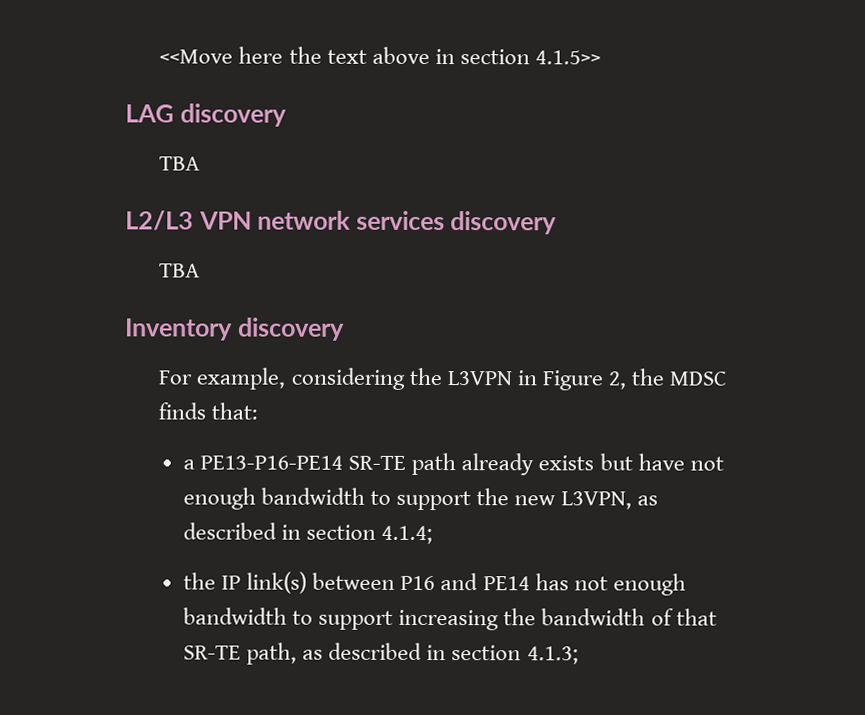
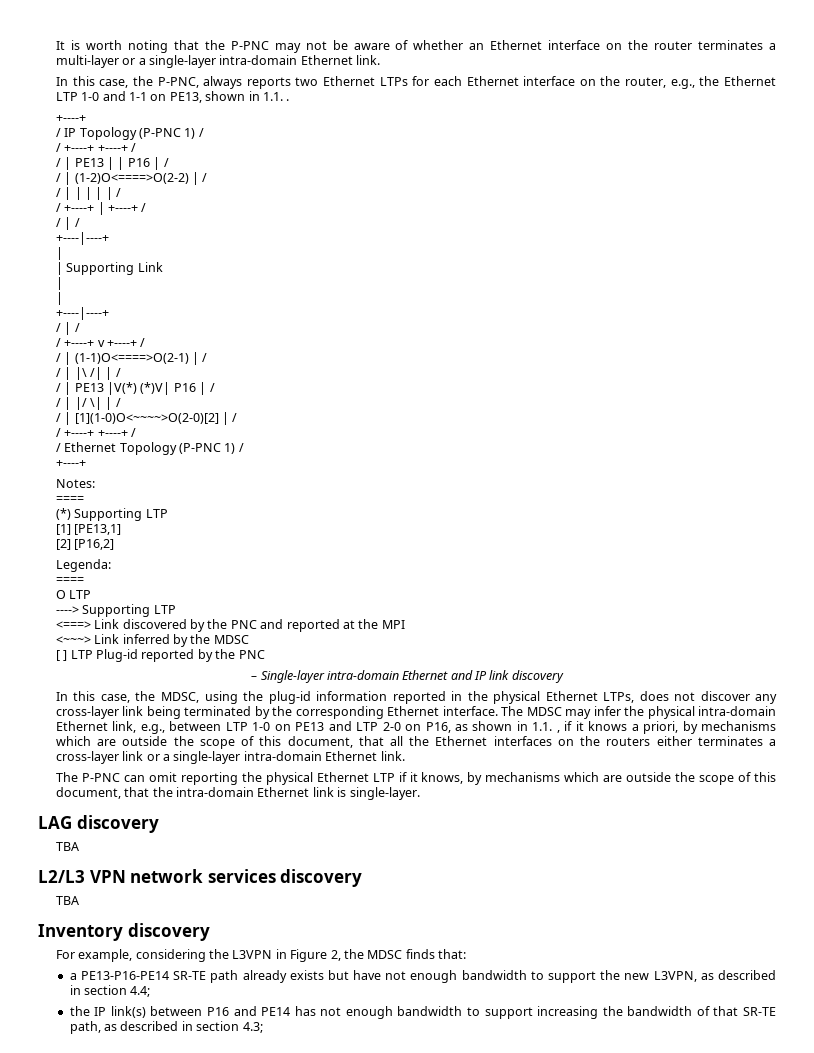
[159,46,601,65] <<Move here the text above in section 4.1.5>> -> [55,40,776,53] [55,55,381,68] [55,76,776,89] [55,91,290,103] [55,115,86,122] [55,127,204,140] [55,143,137,152] [55,157,169,170] [55,172,208,185] [55,187,122,200] [55,202,147,215] [55,217,80,230] [55,232,109,245] [55,247,63,260] [55,262,163,275] [55,277,63,290] [55,292,63,305] [55,307,109,320] [55,322,80,335] [55,338,146,347] [55,352,208,365] [55,367,121,380] [55,382,215,395] [55,397,121,410] [55,412,238,425] [55,428,137,437] [55,442,244,455] [55,460,86,467] [55,479,95,488] [55,496,84,503] [55,508,168,521] [55,524,122,535] [55,539,115,550] [55,559,111,572] [55,577,84,584] [55,590,92,599] [55,604,176,617] [55,619,405,632] [55,634,249,647] [55,649,265,662] [251,670,564,683] [55,691,777,704] [55,706,777,719] [55,721,777,734] [55,736,776,749] [55,751,405,764] [55,772,777,785] [55,787,420,800] It is worth noting that the P-PNC may not be aware of whether an Ethernet interface on the router terminates a multi-layer or a single-layer intra-domain Ethernet link. // In this case, the P-PNC, always reports two Ethernet LTPs for each Ethernet interface on the router, e.g., the Ethernet LTP 1-0 and 1-1 on PE13, shown in 1.1. . // +----+ // / IP Topology (P-PNC 1) / // / +----+ +----+ / // / | PE13 | | P16 | / // / | (1-2)O<====>O(2-2) | / // / | | | | | / // / +----+ | +----+ / // / | / // +----|----+ // | // | Supporting Link // | // | // +----|----+ // / | / // / +----+ v +----+ / // / | (1-1)O<====>O(2-1) | / // / | |\ /| | / // / | PE13 |V(*) (*)V| P16 | / // / | |/ \| | / // / | [1](1-0)O<~~~~>O(2-0)[2] | / // / +----+ +----+ / // / Ethernet Topology (P-PNC 1) / // +----+ // Notes: // ==== // (*) Supporting LTP // [1] [PE13,1] // [2] [P16,2] // Legenda: // ==== // O LTP // ----> Supporting LTP // <===> Link discovered by the PNC and reported at the MPI // <~~~> Link inferred by the MDSC // [ ] LTP Plug-id reported by the PNC // – Single-layer intra-domain Ethernet and IP link discovery // In this case, the MDSC, using the plug-id information reported in the physical Ethernet LTPs, does not discover any cross-layer link being terminated by the corresponding Ethernet interface. The MDSC may infer the physical intra-domain Ethernet link, e.g., between LTP 1-0 on PE13 and LTP 2-0 on P16, as shown in 1.1. , if it knows a priori, by mechanisms which are outside the scope of this document, that all the Ethernet interfaces on the routers either terminates a cross-layer link or a single-layer intra-domain Ethernet link. // The P-PNC can omit reporting the physical Ethernet LTP if it knows, by mechanisms which are outside the scope of this document, that the intra-domain Ethernet link is single-layer.
[381,525,434,545] 4.1.4; -> [130,986,151,997] 4.4;
[526,646,579,665] 4.1.3; -> [242,1022,263,1033] 4.3;

